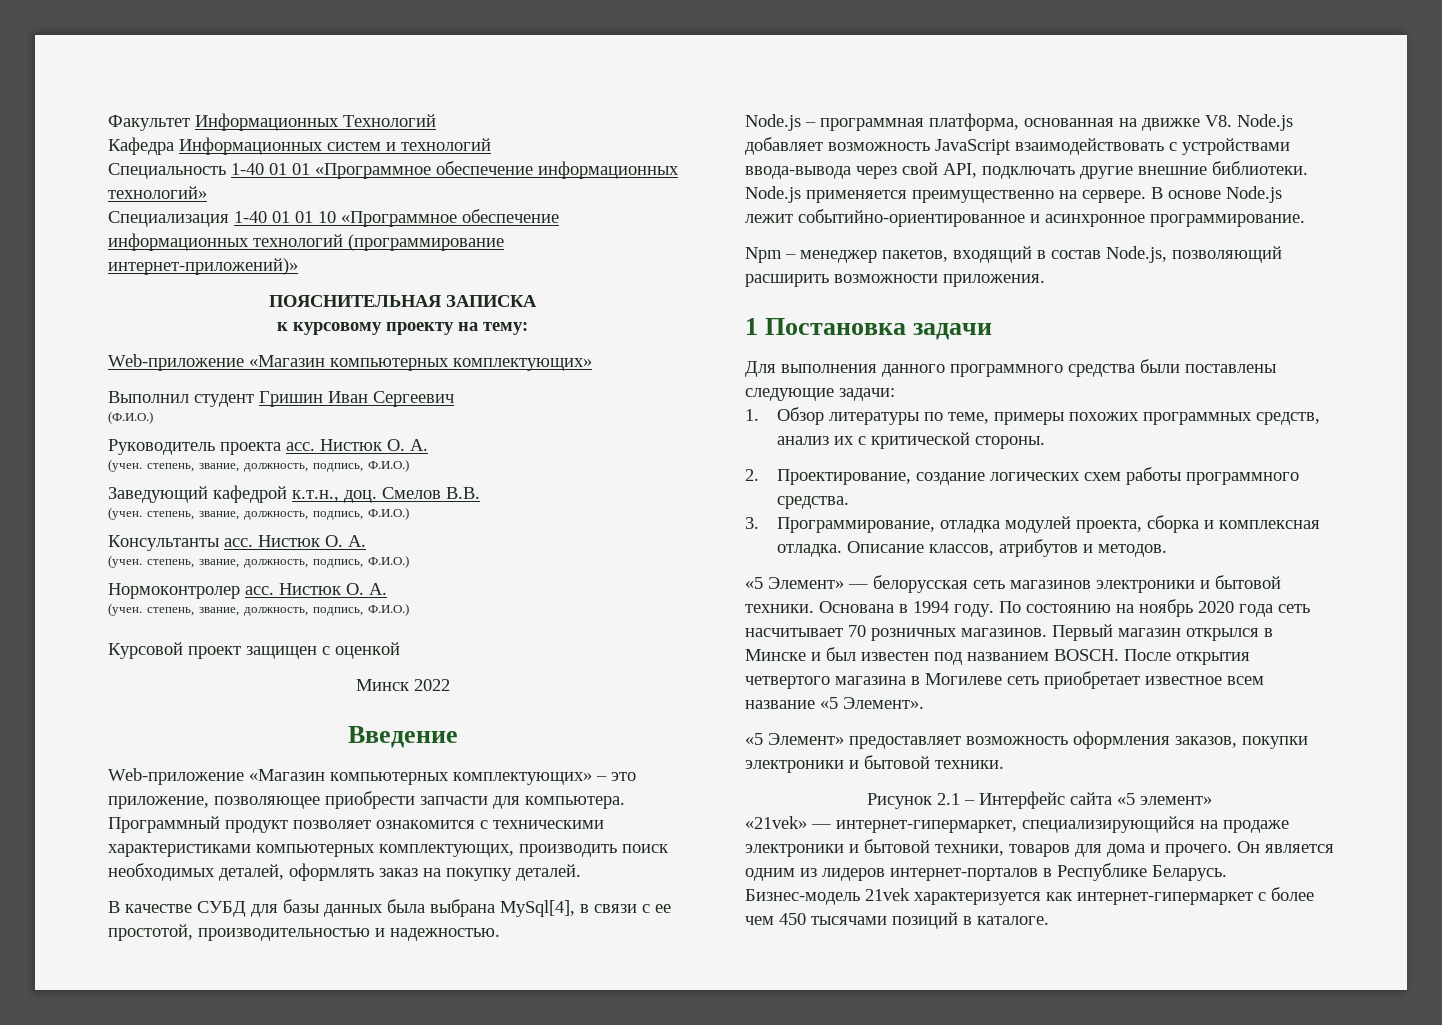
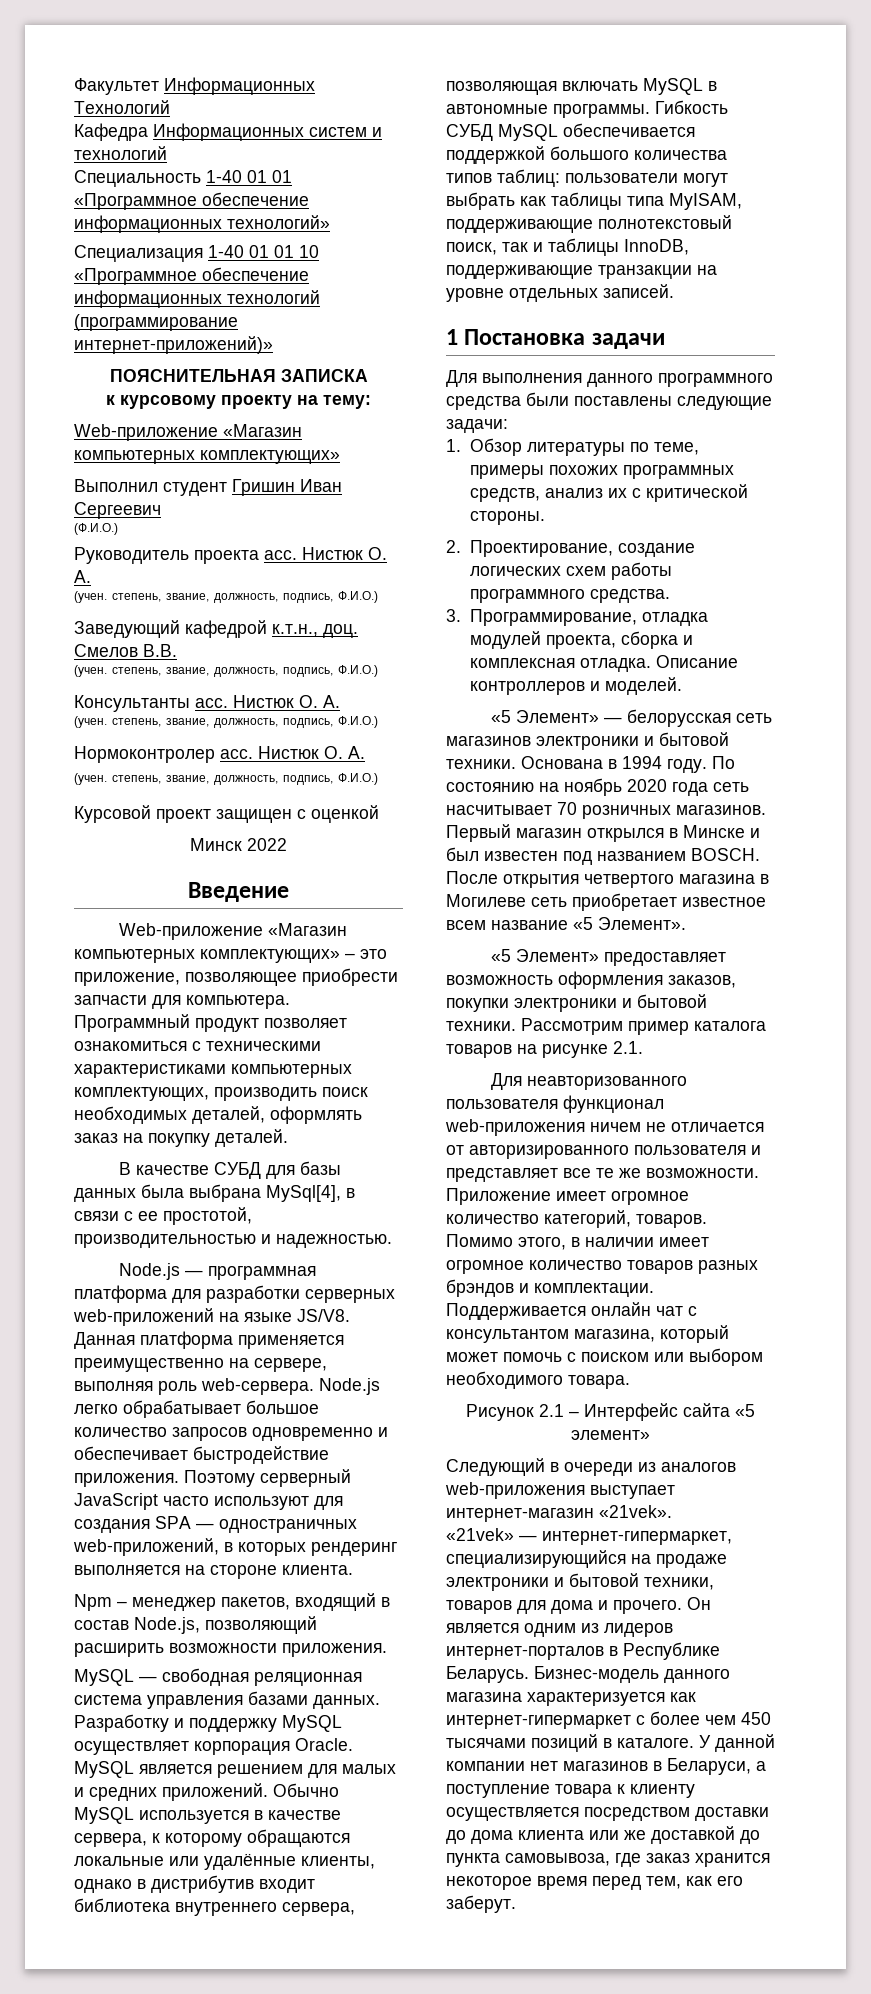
[376,820,475,829] ознакомится -> [74,1041,187,1051] ознакомиться
[805,113,1293,131] [745,137,1290,155] [745,161,1308,179] [745,186,1282,203] [745,209,1305,227] – программная платформа, основанная на движке V8. Node.js добавляет возможность JavaScript взаимодействовать с устройствами ввода-вывода через свой API, подключать другие внешние библиотеки. Node.js применяется преимущественно на сервере. В основе Node.js лежит событийно-ориентированное и асинхронное программирование. -> [185,1266,317,1280] [74,1285,395,1303] [73,1308,350,1326] [74,1331,344,1349] [74,1358,327,1372] [74,1378,380,1395] [74,1400,319,1418] [74,1427,388,1441] [74,1446,329,1464] [74,1469,351,1487] [74,1493,343,1510] [74,1516,357,1533] [73,1538,397,1556] [74,1565,353,1579] — программная платформа для разработки серверных web-приложений на языке JS/V8. Данная платформа применяется преимущественно на сервере, выполняя роль web-сервера. Node.js легко обрабатывает большое количество запросов одновременно и обеспечивает быстродействие приложения. Поэтому серверный JavaScript часто используют для создания SPA — одностраничных web-приложений, в которых рендеринг выполняется на стороне клиента.
(1045, 280) none -> [74,1668,362,1686] [74,1691,380,1709] [74,1714,342,1732] [74,1738,353,1755] [74,1761,396,1778] [74,1783,339,1801] [74,1807,341,1824] [74,1829,350,1847] [74,1853,375,1870] [74,1875,315,1893] [74,1898,355,1916] [446,78,717,95] [446,100,728,118] [446,123,695,141] [446,146,727,164] [446,169,728,187] [446,192,742,210] [446,215,732,233] [446,238,689,256] [446,265,717,279] [446,284,674,302] // MySQL — свободная реляционная система управления базами данных. Разработку и поддержку MySQL осуществляет корпорация Oracle. MySQL является решением для малых и средних приложений. Обычно MySQL используется в качестве сервера, к которому обращаются локальные или удалённые клиенты, однако в дистрибутив входит библиотека внутреннего сервера, позволяющая включать MySQL в автономные программы. Гибкость СУБД MySQL обеспечивается поддержкой большого количества типов таблиц: пользователи могут выбрать как таблицы типа MyISAM, поддерживающие полнотекстовый поиск, так и таблицы InnoDB, поддерживающие транзакции на уровне отдельных записей.
[929,539,1168,557] классов, атрибутов и методов. -> [469,677,682,695] контроллеров и моделей.
(1004, 764) none -> [521,1018,766,1035] [446,1041,643,1058] [491,1073,688,1090] [446,1095,664,1113] [445,1119,764,1136] [446,1145,761,1159] [446,1168,759,1182] [446,1188,689,1205] [446,1210,707,1228] [446,1234,709,1250] [446,1260,758,1274] [446,1279,654,1297] [446,1302,697,1320] [446,1325,729,1343] [446,1348,763,1366] [446,1371,630,1389] Рассмотрим пример каталога товаров на рисунке 2.1. // Для неавторизованного пользователя функционал web-приложения ничем не отличается от авторизированного пользователя и представляет все те же возможности. Приложение имеет огромное количество категорий, товаров. Помимо этого, в наличии имеет огромное количество товаров разных брэндов и комплектации. Поддерживается онлайн чат с консультантом магазина, который может помочь с поиском или выбором необходимого товара.
(1212, 800) none -> [446,1458,736,1476] [445,1482,675,1499] [446,1505,672,1522] // Следующий в очереди из аналогов web-приложения выступает интернет-магазин «21vek».
[865,888,910,901] 21vek -> [664,1669,730,1683] [446,1692,522,1702] данного магазина
(1049, 920) none -> [699,1734,775,1752] [446,1758,766,1775] [446,1784,695,1798] [446,1807,769,1821] [446,1826,760,1844] [446,1853,770,1867] [446,1876,743,1890] [446,1895,516,1913] У данной компании нет магазинов в Беларуси, а поступление товара к клиенту осуществляется посредством доставки до дома клиента или же доставкой до пункта самовывоза, где заказ хранится некоторое время перед тем, как его заберут.

